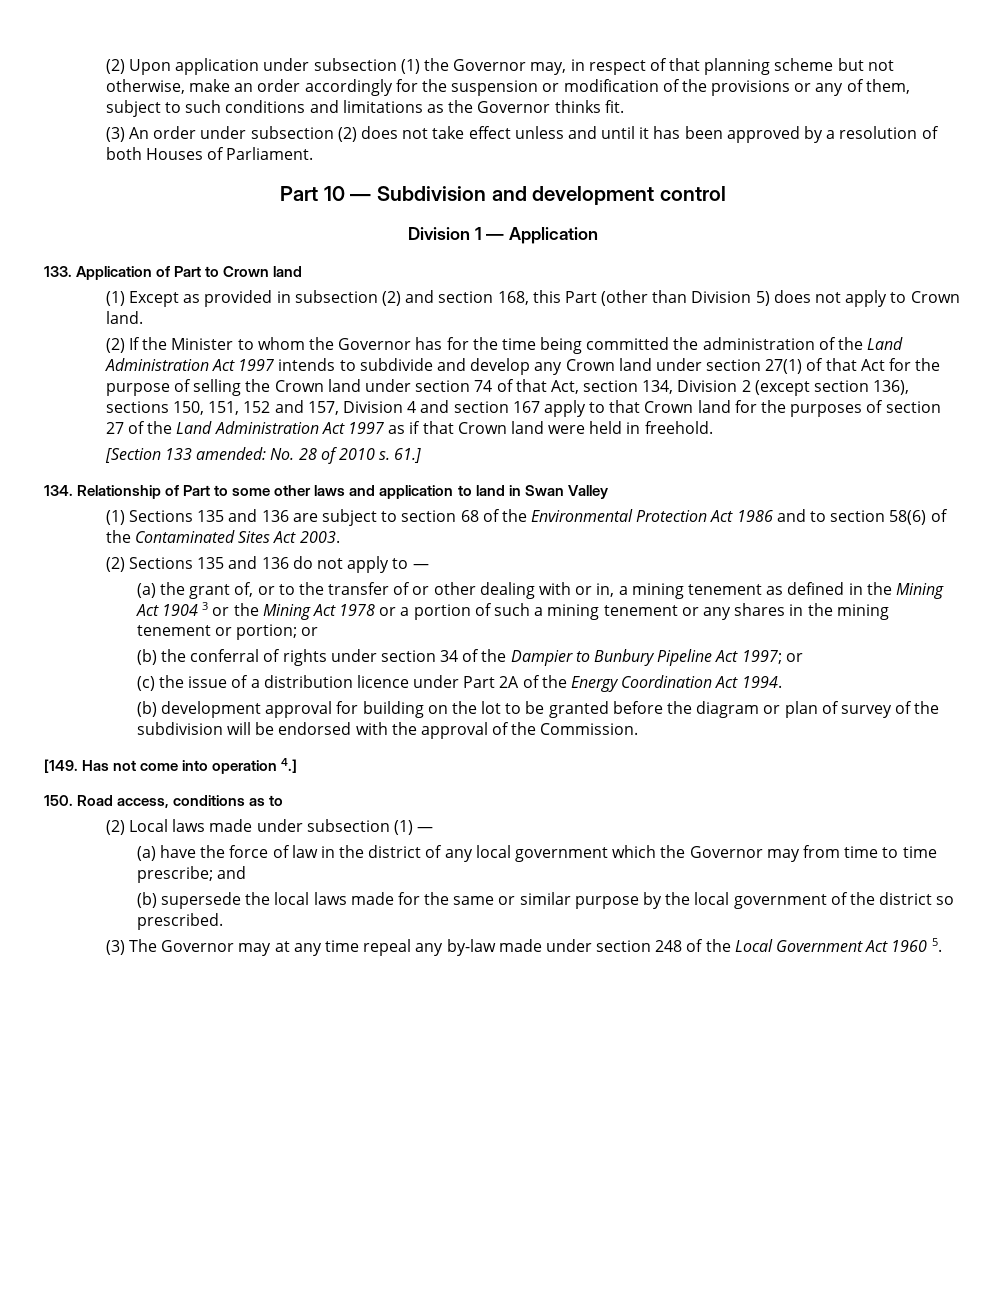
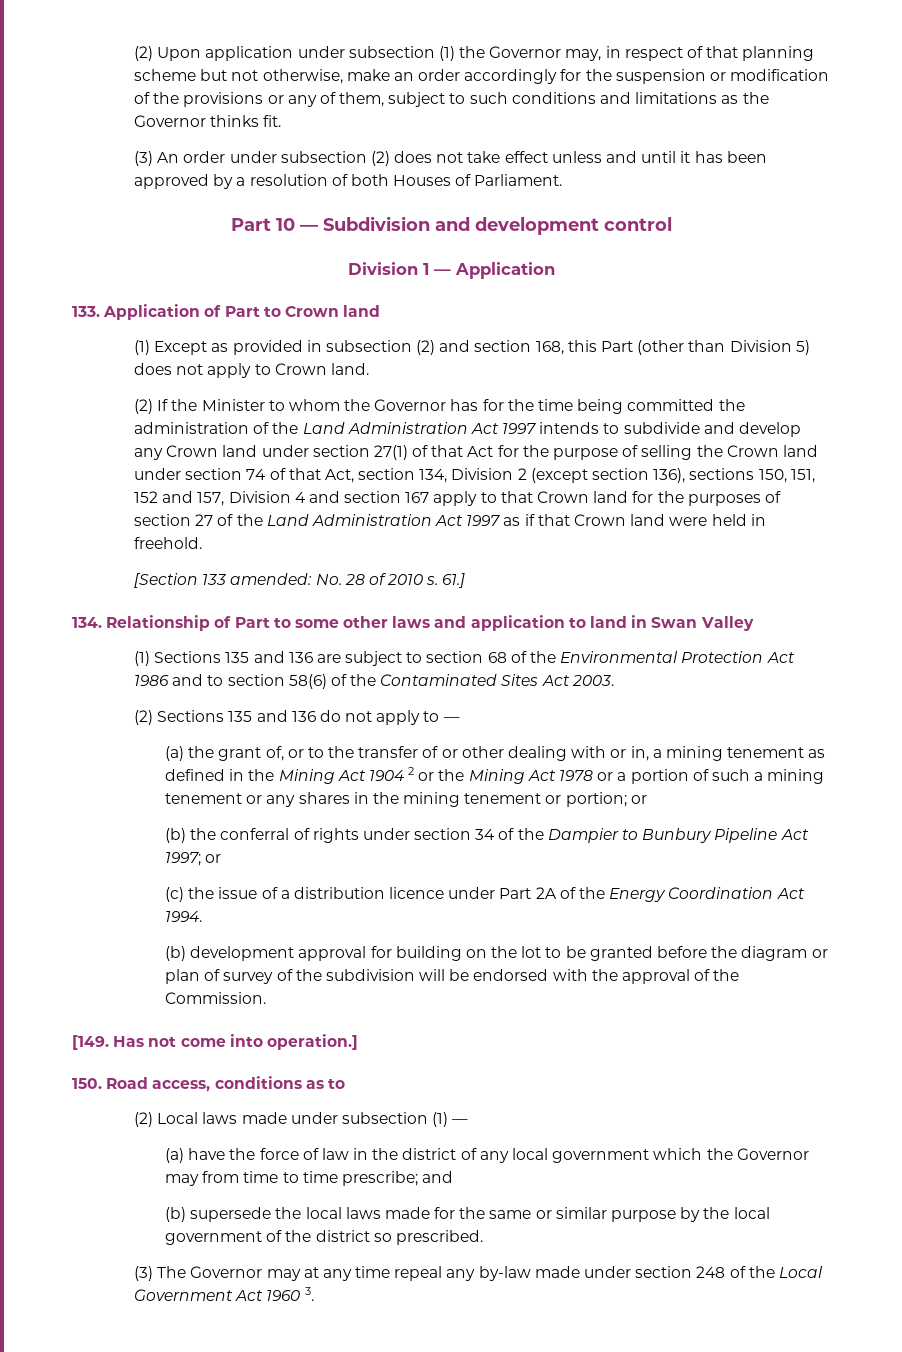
[202,602,209,610] 3 -> [408,767,415,775] 2
[212,758,298,774] operation 4.] -> [266,1034,358,1050] operation.]
[931,938,942,952] 5. -> [304,1287,314,1301] 3.

